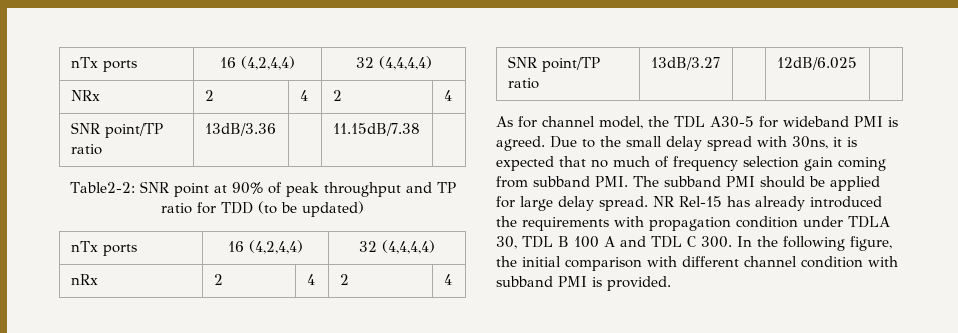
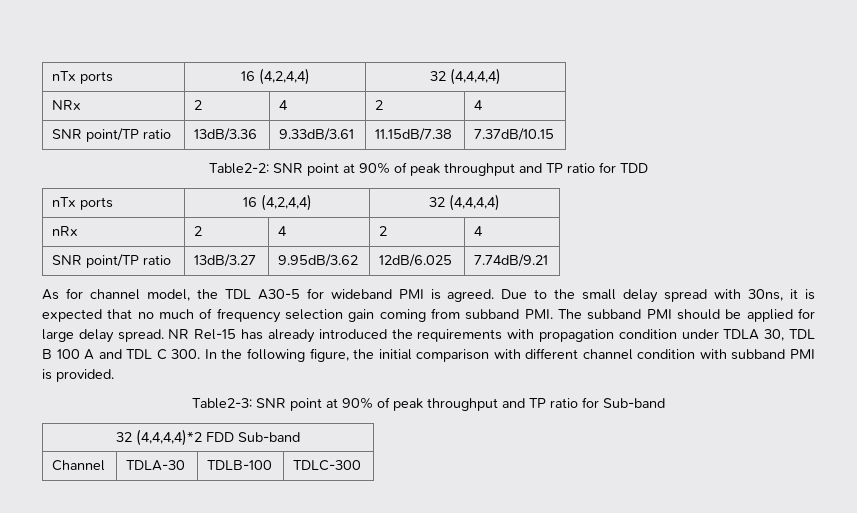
(276, 129) none -> [279,128,355,141] 9.33dB/3.61
(420, 129) none -> [474,128,555,141] 7.37dB/10.15
[258,201,364,217] (to be updated) -> (648, 168) none
(720, 63) none -> [278,254,359,267] 9.95dB/3.62
(857, 63) none -> [474,254,549,267] 7.74dB/9.21
(671, 283) none -> [192,397,665,411] [115,429,300,446] [52,460,106,471] [126,460,186,471] [207,460,273,470] [293,460,362,471] // Table2-3: SNR point at 90% of peak throughput and TP ratio for Sub-band // 32 (4,4,4,4)*2 FDD Sub-band // Channel | TDLA-30 | TDLB-100 | TDLC-300

